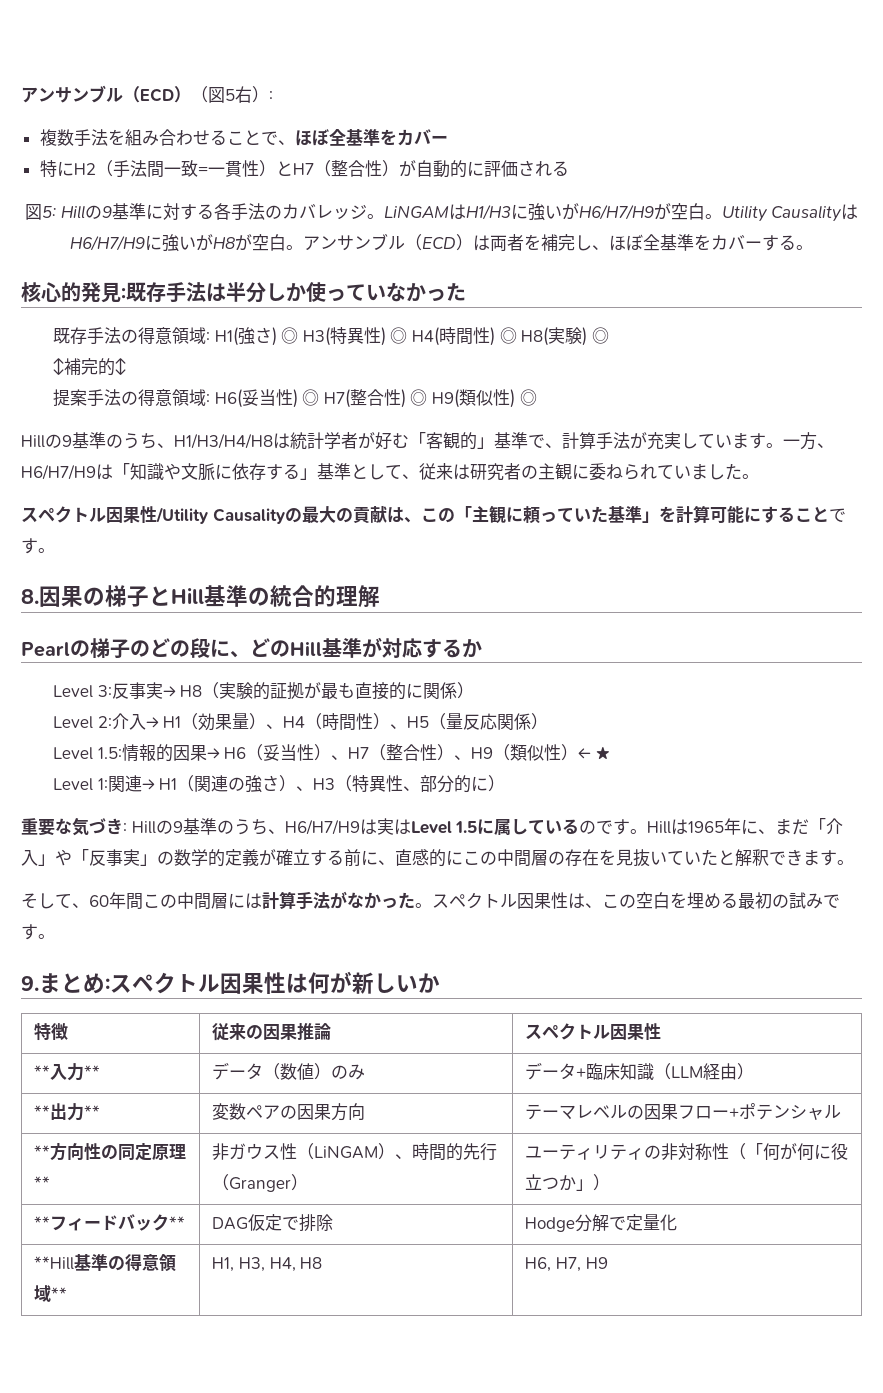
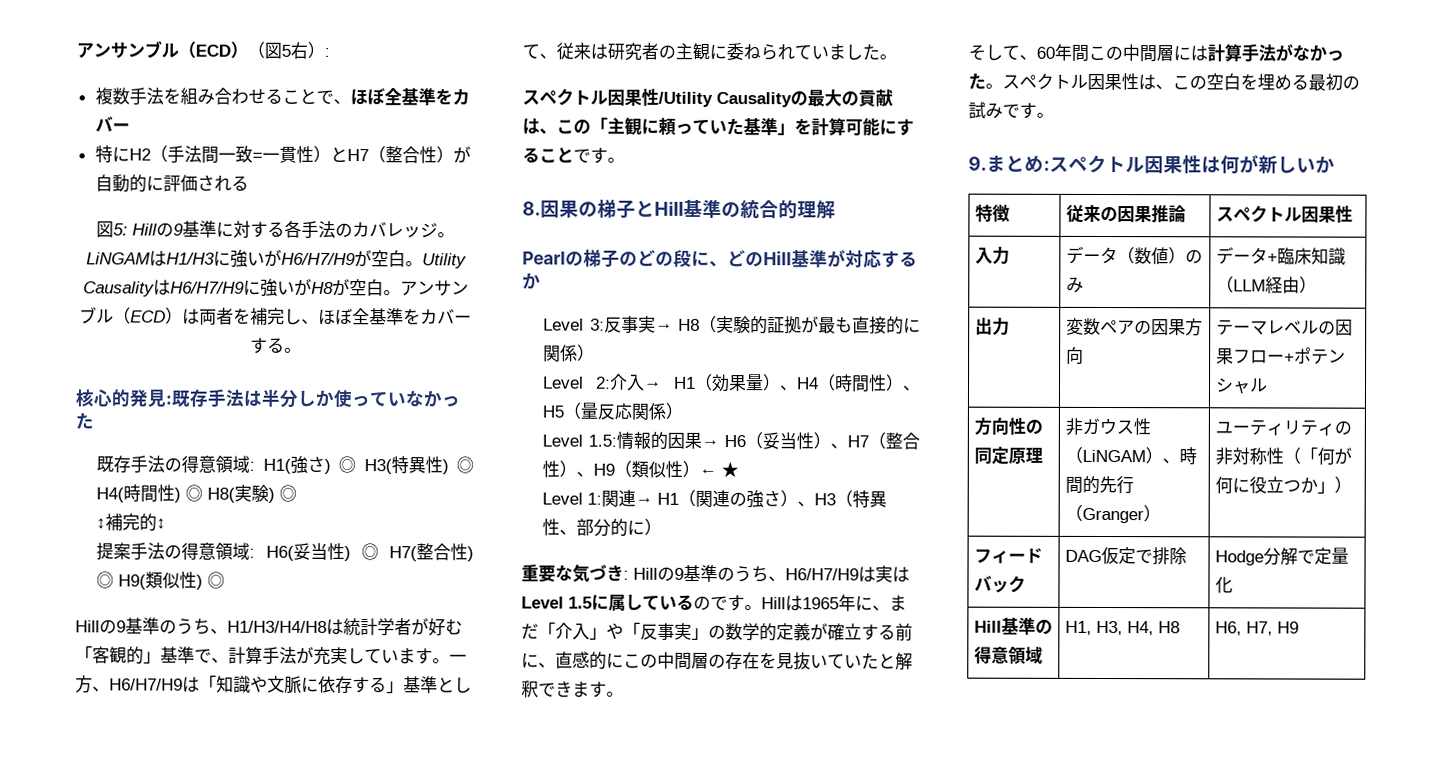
[34,1065,51,1078] ** -> (1353, 214) none
[84,1065,101,1078] ** -> (1010, 255) none
[34,1105,51,1118] ** -> (1317, 285) none
[84,1105,101,1118] ** -> (1010, 326) none
[34,1145,51,1158] ** -> (1268, 385) none
[34,1176,51,1189] ** -> (1043, 455) none
[34,1216,51,1229] ** -> (1352, 485) none
[169,1216,186,1229] ** -> (1026, 584) none
[34,1256,75,1270] **Hill -> [973,620,1002,633] Hill
[51,1287,68,1300] ** -> (1043, 655) none

